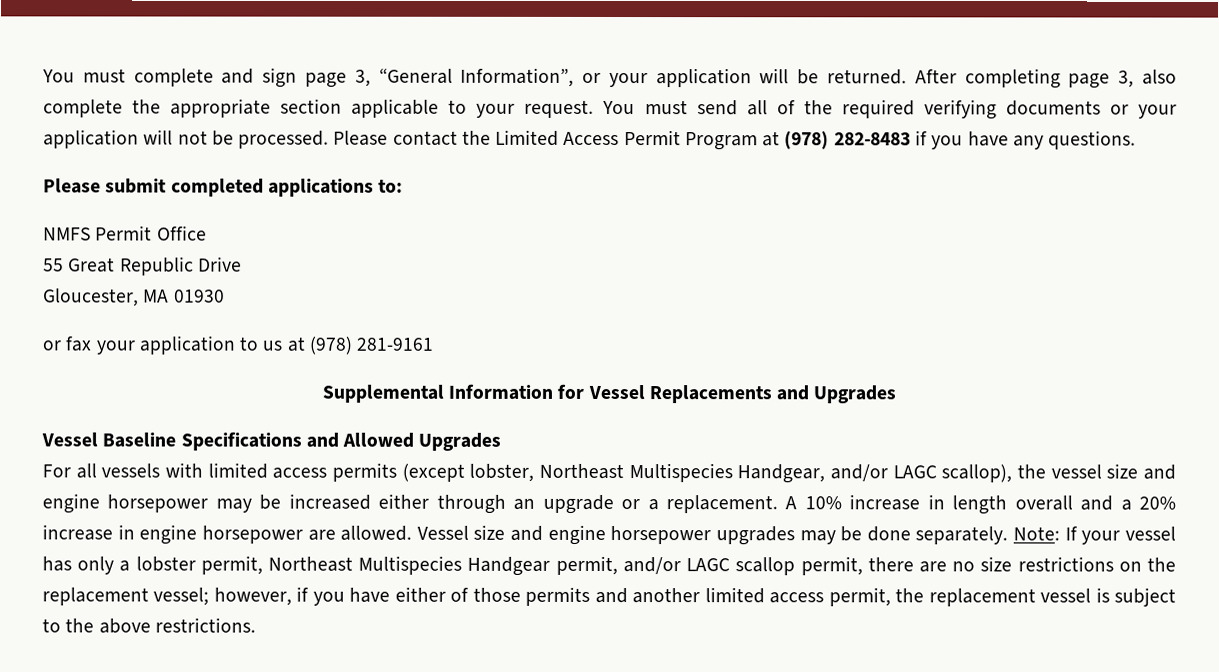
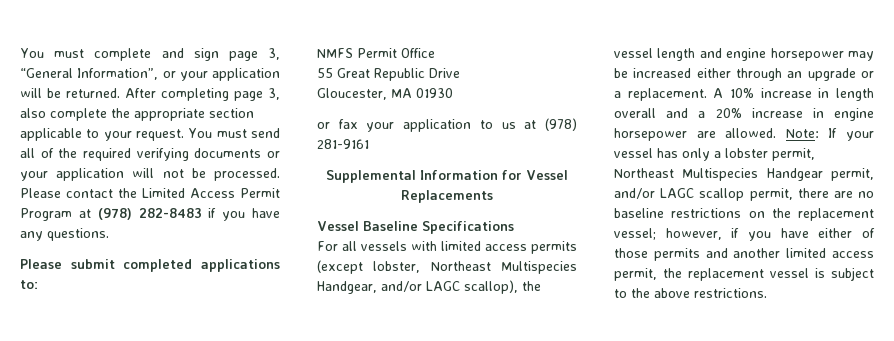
[776,385,897,404] and Upgrades -> (493, 196) none
[305,432,502,451] and Allowed Upgrades -> (514, 227) none
[1106,463,1139,479] size -> [657,48,696,61] length
[416,524,1009,546] Vessel size and engine horsepower upgrades may be done separately. -> (777, 133) none
[980,556,1013,572] size -> [614,208,664,218] baseline

